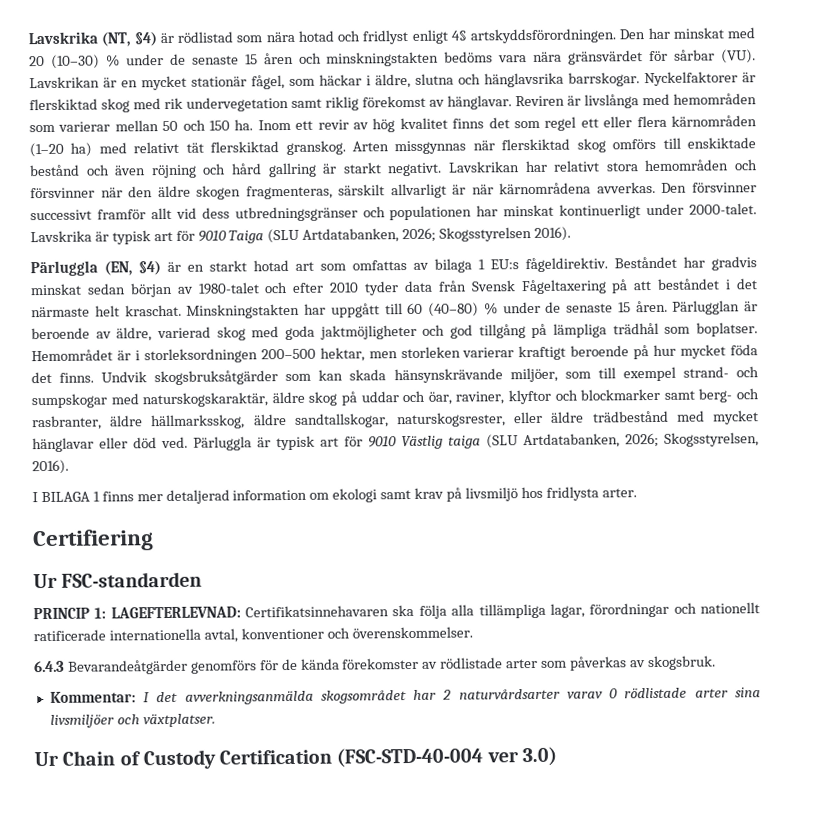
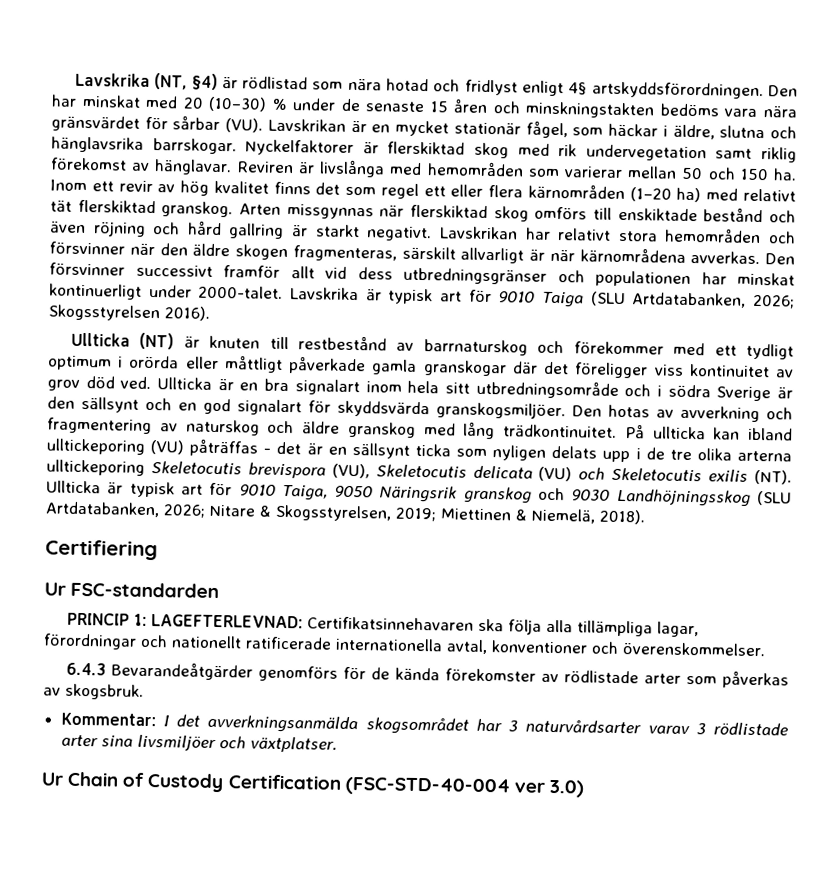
[30,256,757,277] [30,278,758,298] [31,300,758,319] [31,322,758,342] [31,344,759,364] [31,366,760,386] [31,388,760,409] [32,410,760,431] [32,432,759,453] [32,459,69,475] [32,486,637,505] Pärluggla (EN, §4) är en starkt hotad art som omfattas av bilaga 1 EU:s fågeldirektiv. Beståndet har gradvis minskat sedan början av 1980-talet och efter 2010 tyder data från Svensk Fågeltaxering på att beståndet i det närmaste helt kraschat. Minskningstakten har uppgått till 60 (40–80) % under de senaste 15 åren. Pärlugglan är beroende av äldre, varierad skog med goda jaktmöjligheter och god tillgång på lämpliga trädhål som boplatser. Hemområdet är i storleksordningen 200–500 hektar, men storleken varierar kraftigt beroende på hur mycket föda det finns. Undvik skogsbruksåtgärder som kan skada hänsynskrävande miljöer, som till exempel strand- och sumpskogar med naturskogskaraktär, äldre skog på uddar och öar, raviner, klyftor och blockmarker samt berg- och rasbranter, äldre hällmarksskog, äldre sandtallskogar, naturskogsrester, eller äldre trädbestånd med mycket hänglavar eller död ved. Pärluggla är typisk art för 9010 Västlig taiga (SLU Artdatabanken, 2026; Skogsstyrelsen, 2016). // I BILAGA 1 finns mer detaljerad information om ekologi samt krav på livsmiljö hos fridlysta arter. -> [70,332,794,360] [48,355,795,379] [47,376,793,402] [47,396,793,423] [47,417,793,441] [46,438,793,463] [46,459,792,485] [46,480,793,507] [45,501,645,525] Ullticka (NT) är knuten till restbestånd av barrnaturskog och förekommer med ett tydligt optimum i orörda eller måttligt påverkade gamla granskogar där det föreligger viss kontinuitet av grov död ved. Ullticka är en bra signalart inom hela sitt utbredningsområde och i södra Sverige är den sällsynt och en god signalart för skyddsvärda granskogsmiljöer. Den hotas av avverkning och fragmentering av naturskog och äldre granskog med lång trädkontinuitet. På ullticka kan ibland ulltickeporing (VU) påträffas - det är en sällsynt ticka som nyligen delats upp i de tre olika arterna ulltickeporing Skeletocutis brevispora (VU), Skeletocutis delicata (VU) och Skeletocutis exilis (NT). Ullticka är typisk art för 9010 Taiga, 9050 Näringsrik granskog och 9030 Landhöjningsskog (SLU Artdatabanken, 2026; Nitare & Skogsstyrelsen, 2019; Miettinen & Niemelä, 2018).
[442,689,452,700] 2 -> [508,720,519,732] 3
[609,688,619,699] 0 -> [695,723,706,735] 3

